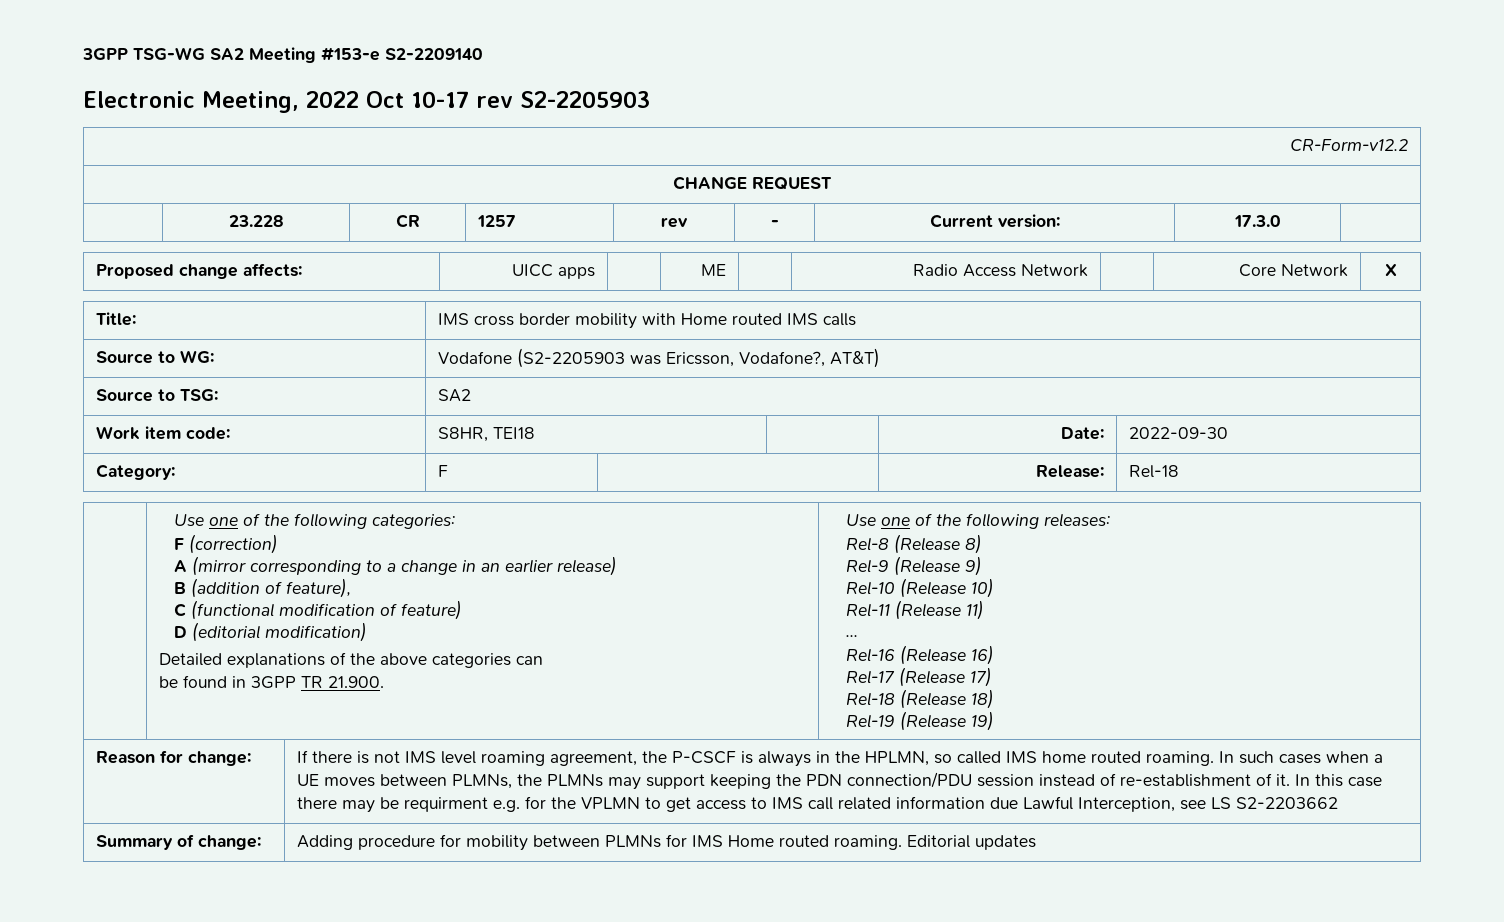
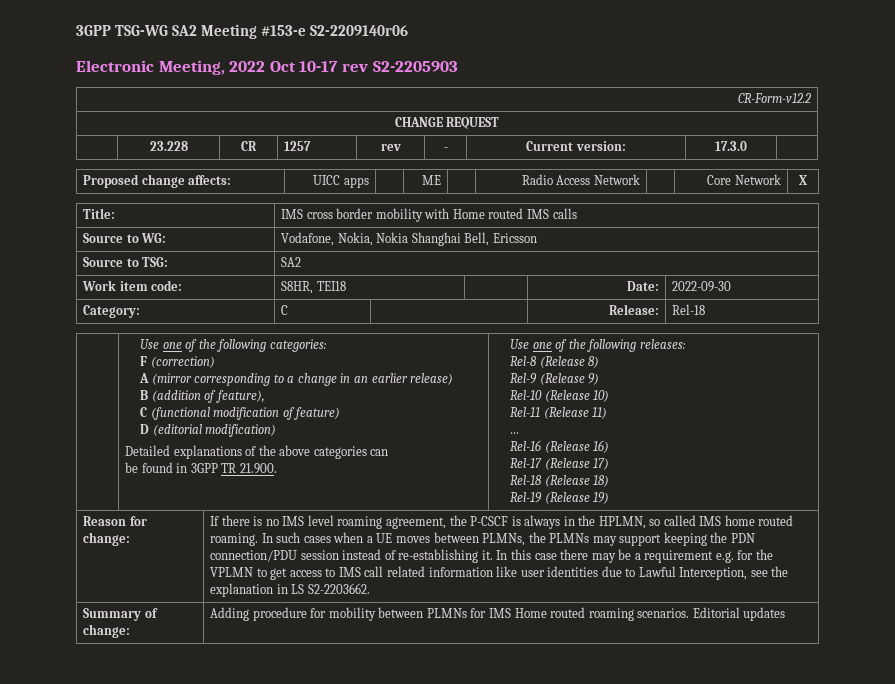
[385,48,483,60] S2-2209140 -> [309,25,408,36] S2-2209140r06
[438,348,881,368] Vodafone (S2-2205903 was Ericsson, Vodafone?, AT&T) -> [281,232,537,246] Vodafone, Nokia, Nokia Shanghai Bell, Ericsson
[438,465,449,477] F -> [281,305,289,315] C
[374,751,401,763] not -> [265,519,279,526] no
[1120,773,1273,787] re-establishment of -> [398,549,479,563] re-establishing
[404,797,489,812] requirment -> [634,550,714,563] a requirement
[990,796,1339,812] due Lawful Interception, see LS S2-2203662 -> [496,566,789,580] [210,583,370,597] like user identities due to Lawful Interception, see the explanation in LS S2-2203662.
[834,835,903,850] roaming. -> [588,608,690,621] roaming scenarios.

